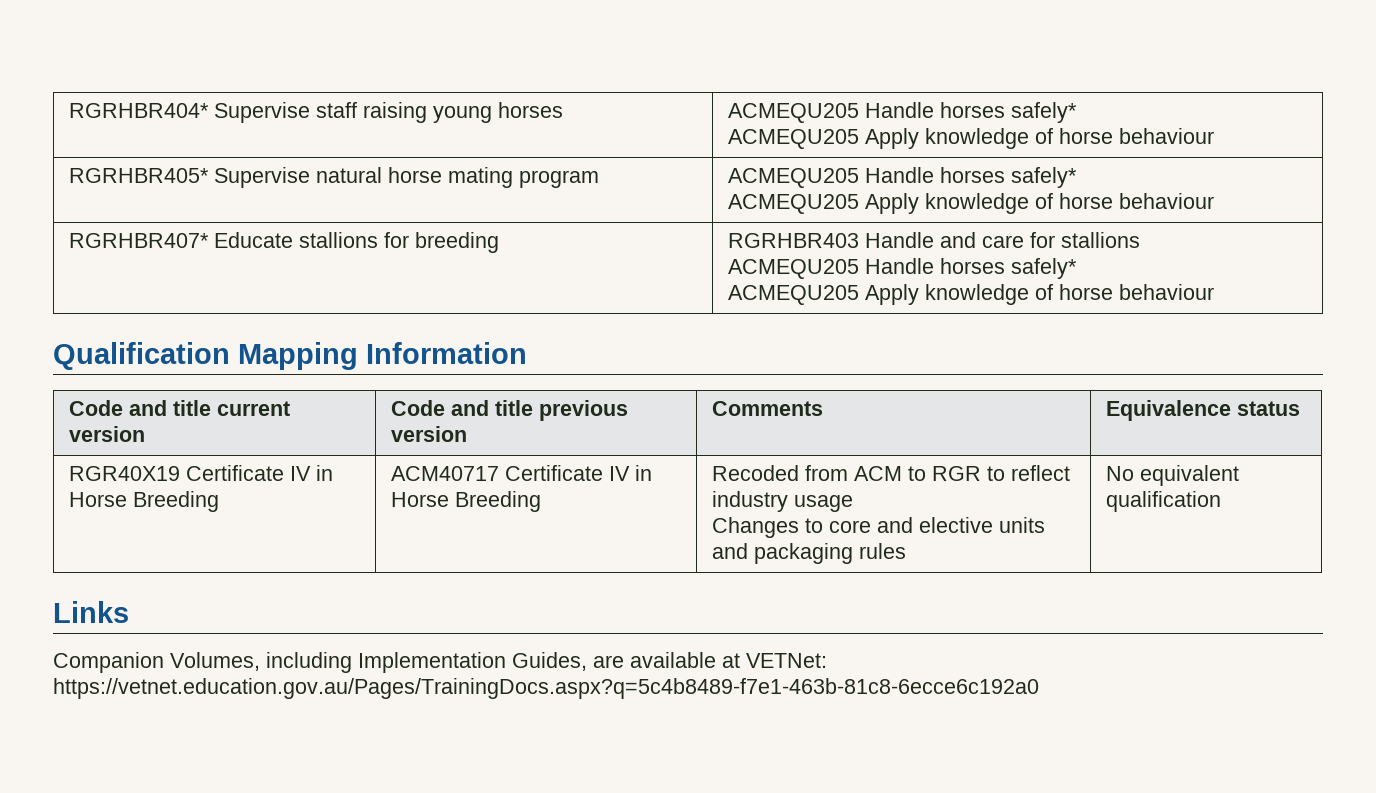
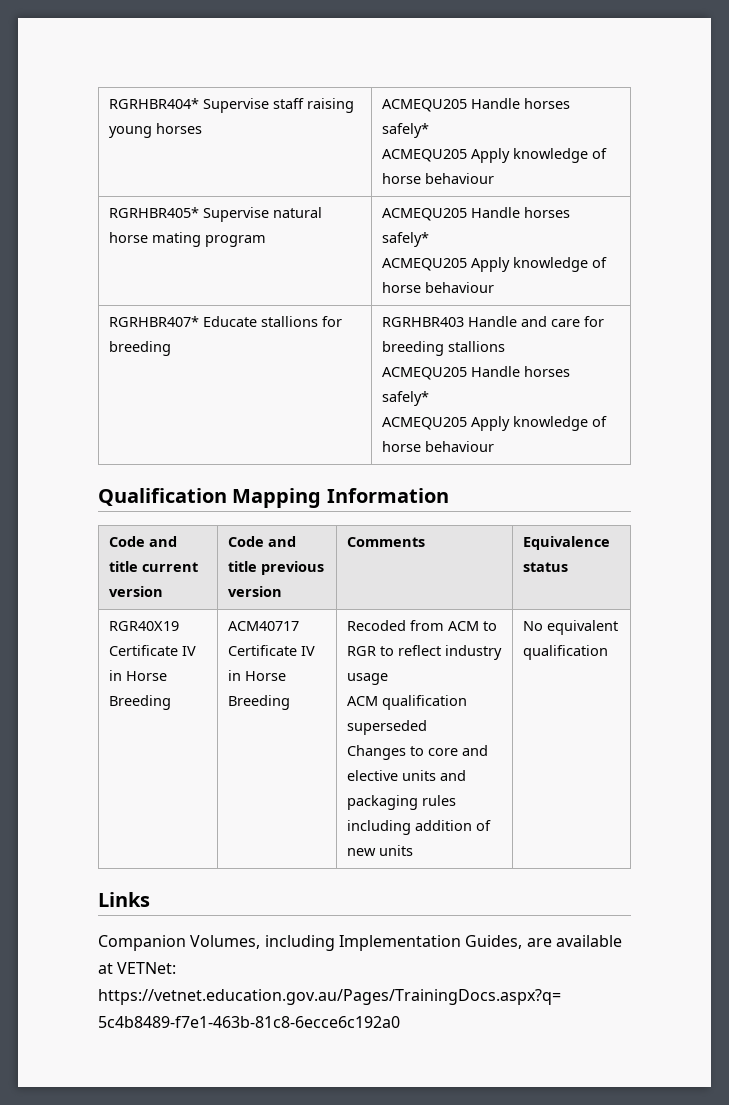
(1056, 240) none -> [381,341,444,356] breeding
(854, 503) none -> [346,695,467,710] [346,720,427,735] // ACM qualification superseded
(907, 551) none -> [346,820,491,835] [346,845,413,856] including addition of new units

